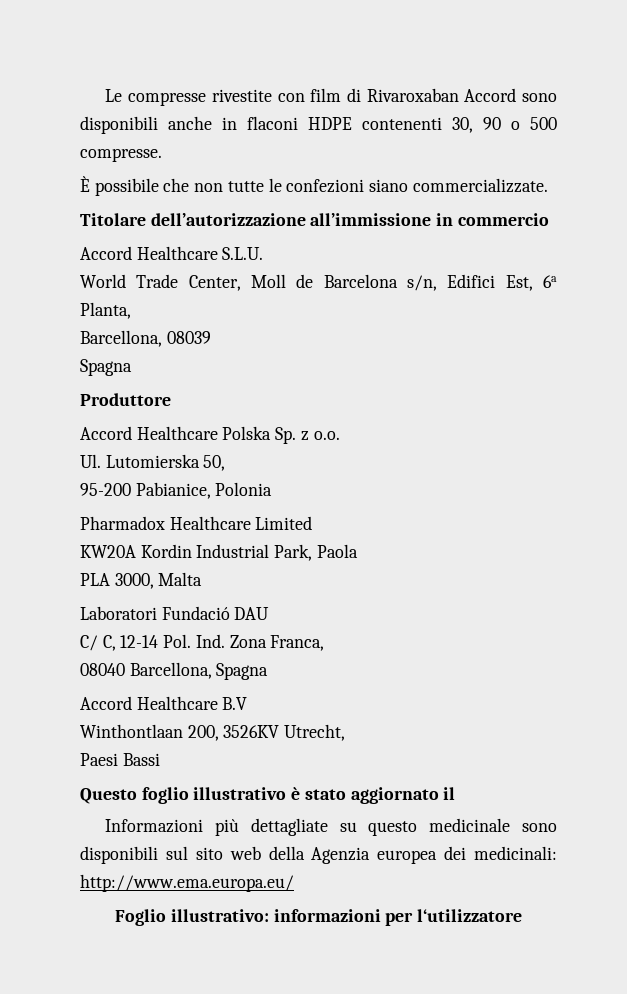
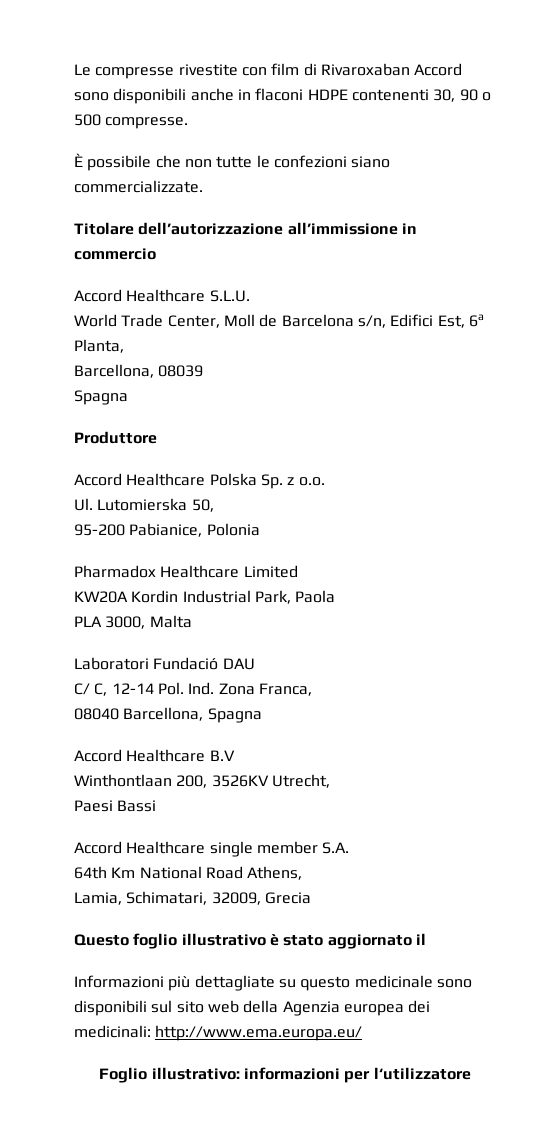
(160, 759) none -> [74,841,350,857] [74,866,303,880] [74,891,311,905] // Accord Healthcare single member S.A. // 64th Km National Road Athens, // Lamia, Schimatari, 32009, Grecia

